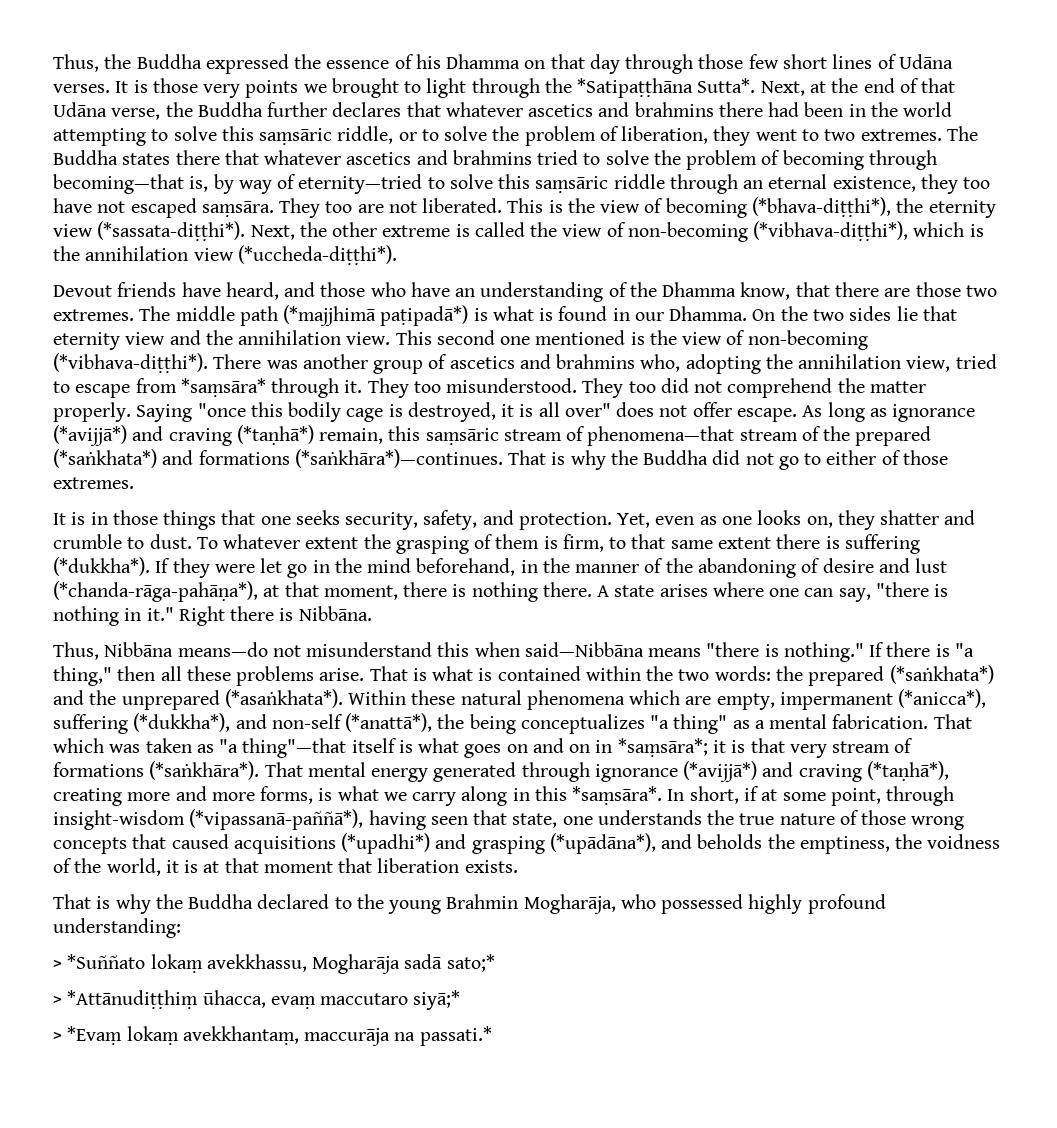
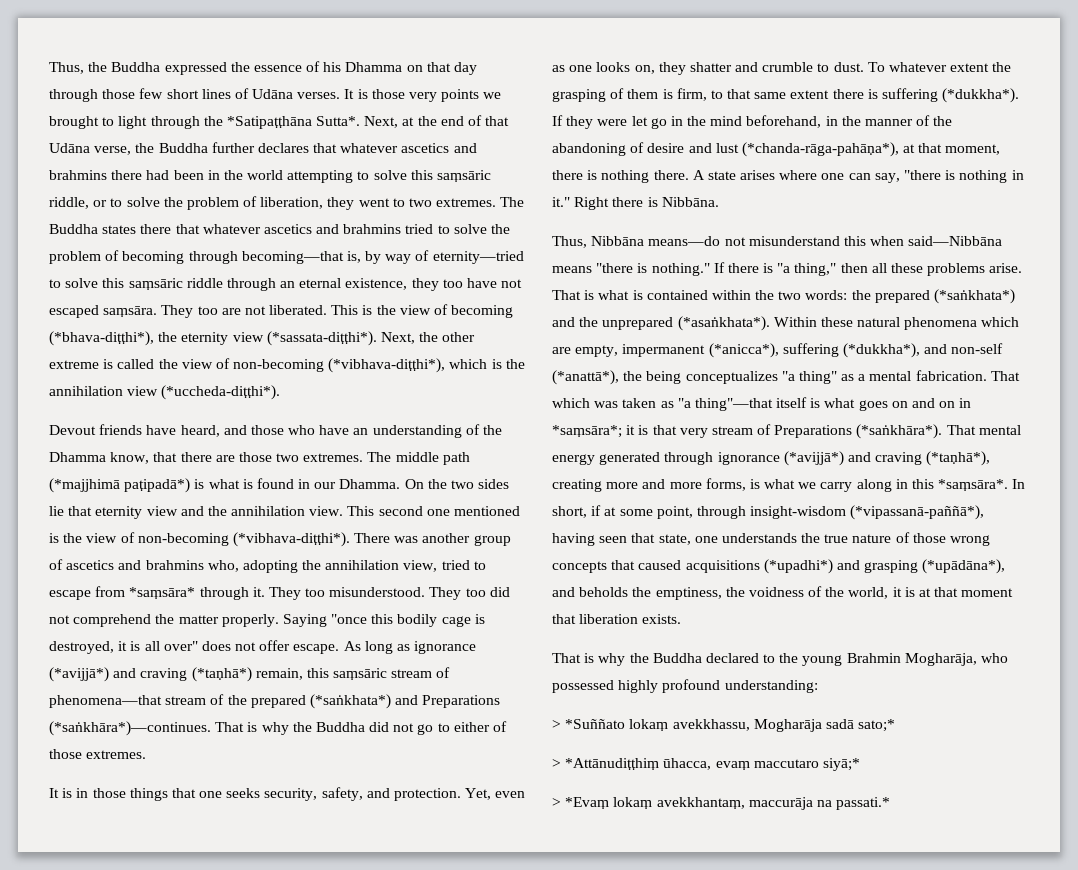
[198,450,290,465] formations -> [422,695,501,708] Preparations
[53,762,144,777] formations -> [774,425,853,438] Preparations

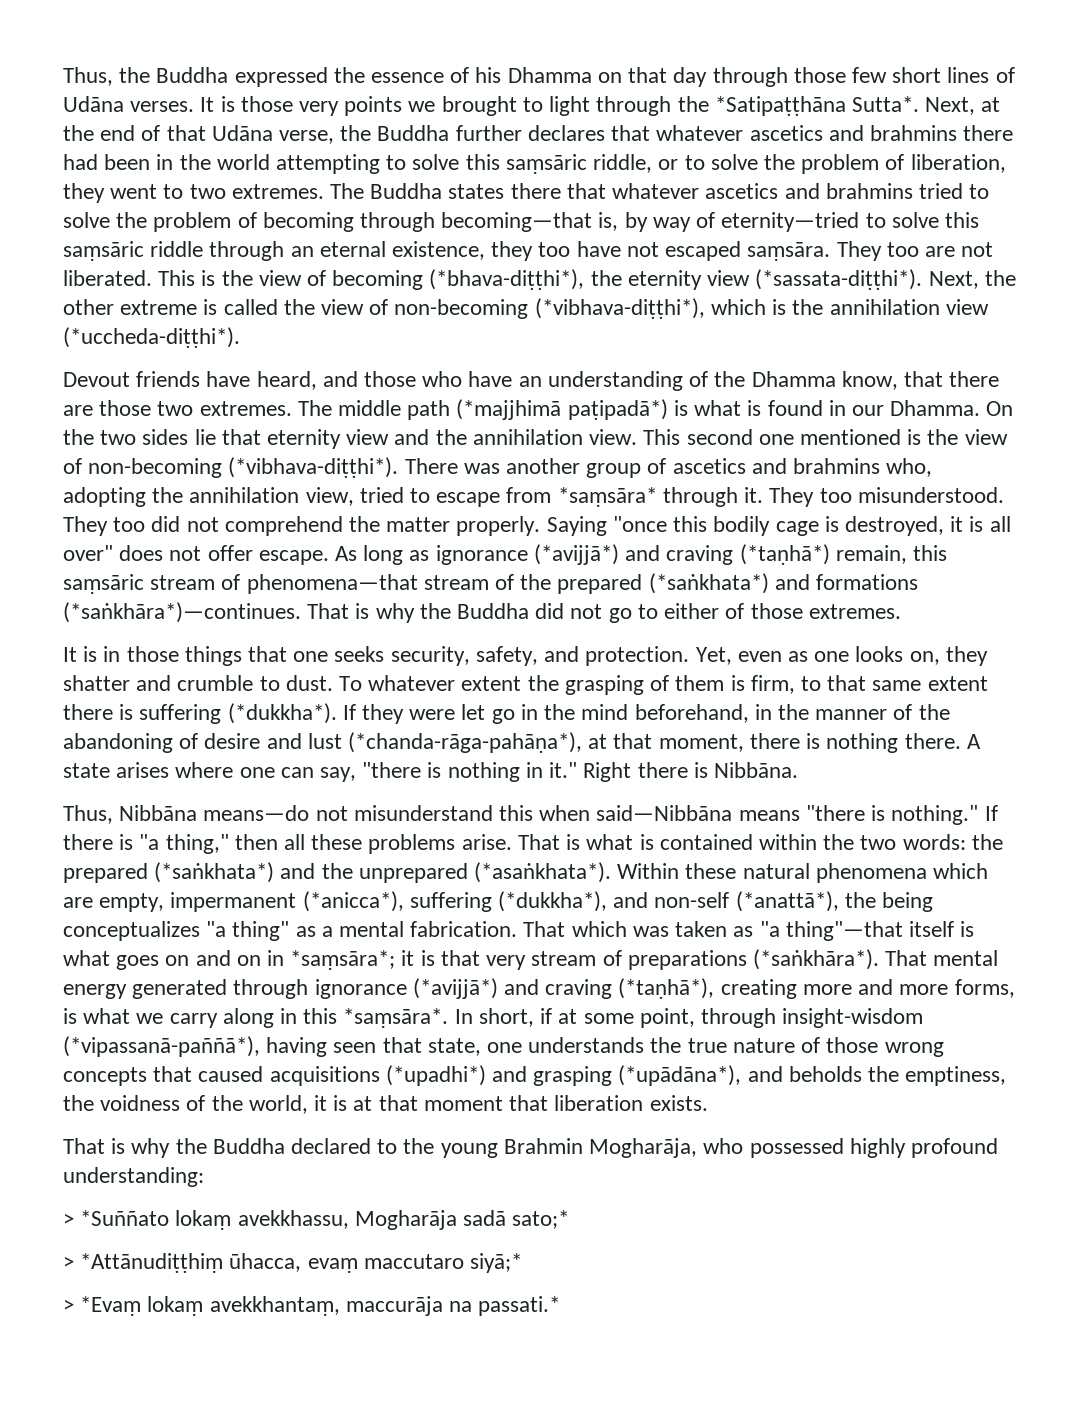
[422,695,501,708] Preparations -> [816,574,919,590] formations
[774,425,853,438] Preparations -> [627,950,747,970] preparations

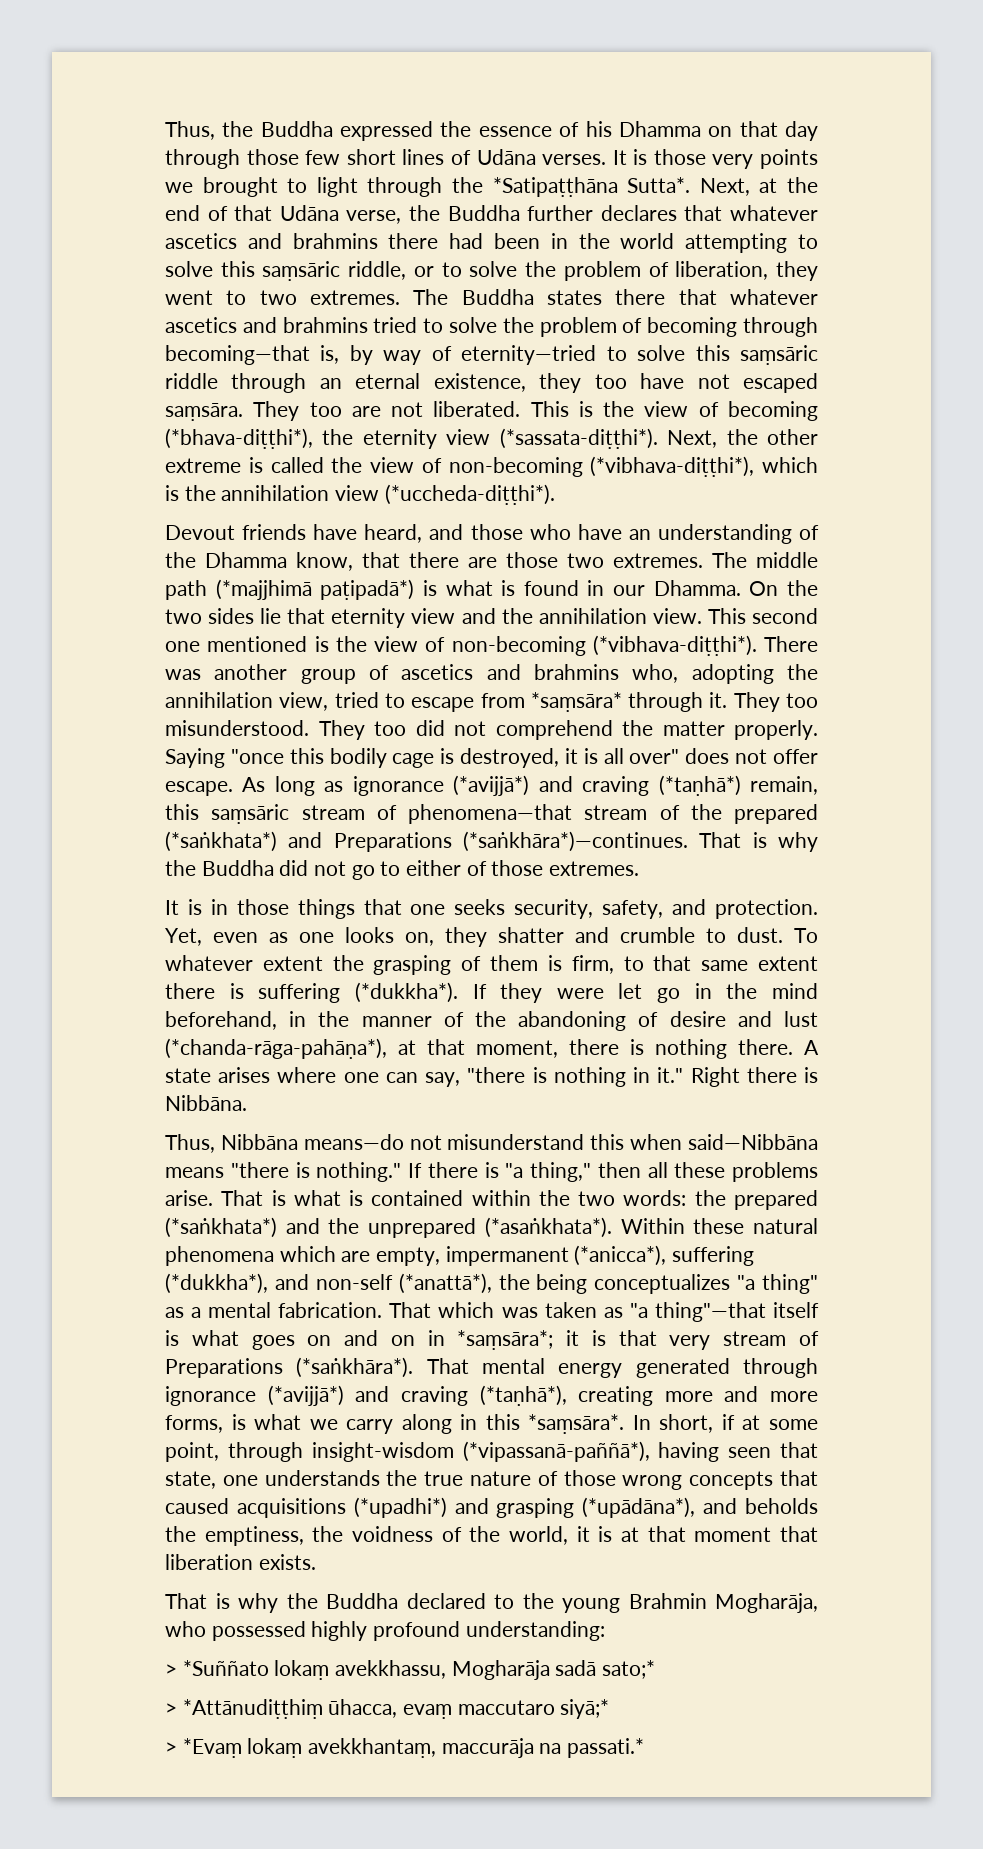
[816,574,919,590] formations -> [333,832,452,852] Preparations
[627,950,747,970] preparations -> [165,1358,283,1378] Preparations

